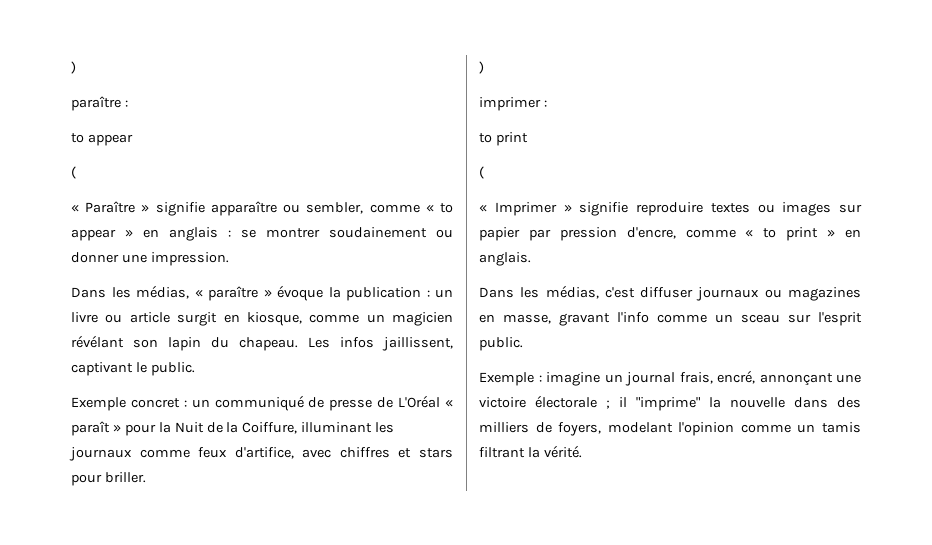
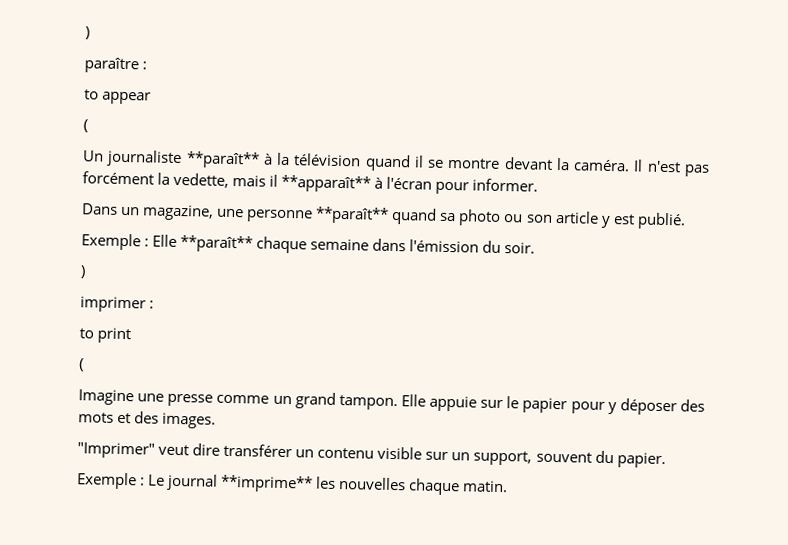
[71,201,454,216] [71,227,453,241] [71,252,229,266] [71,285,453,301] [71,312,453,326] [71,335,453,351] [71,362,195,376] [71,395,454,411] [71,421,395,436] [69,447,453,461] [71,472,146,486] « Paraître » signifie apparaître ou sembler, comme « to appear » en anglais : se montrer soudainement ou donner une impression. // Dans les médias, « paraître » évoque la publication : un livre ou article surgit en kiosque, comme un magicien révélant son lapin du chapeau. Les infos jaillissent, captivant le public. // Exemple concret : un communiqué de presse de L'Oréal « paraît » pour la Nuit de la Coiffure, illuminant les journaux comme feux d'artifice, avec chiffres et stars pour briller. -> [83,149,710,177] [82,171,539,195] [82,203,686,230] [81,233,536,254] Un journaliste **paraît** à la télévision quand il se montre devant la caméra. Il n'est pas forcément la vedette, mais il **apparaît** à l'écran pour informer. // Dans un magazine, une personne **paraît** quand sa photo ou son article y est publié. // Exemple : Elle **paraît** chaque semaine dans l'émission du soir.
[479,202,862,216] [479,227,862,241] [479,252,531,266] [479,285,861,301] [479,312,862,326] [479,337,523,351] [479,370,861,386] [479,395,861,411] [479,422,861,436] [479,445,582,458] « Imprimer » signifie reproduire textes ou images sur papier par pression d'encre, comme « to print » en anglais. // Dans les médias, c'est diffuser journaux ou magazines en masse, gravant l'info comme un sceau sur l'esprit public. // Exemple : imagine un journal frais, encré, annonçant une victoire électorale ; il "imprime" la nouvelle dans des milliers de foyers, modelant l'opinion comme un tamis filtrant la vérité. -> [78,389,705,416] [78,411,217,429] [77,442,666,469] [76,472,509,496] Imagine une presse comme un grand tampon. Elle appuie sur le papier pour y déposer des mots et des images. // "Imprimer" veut dire transférer un contenu visible sur un support, souvent du papier. // Exemple : Le journal **imprime** les nouvelles chaque matin.

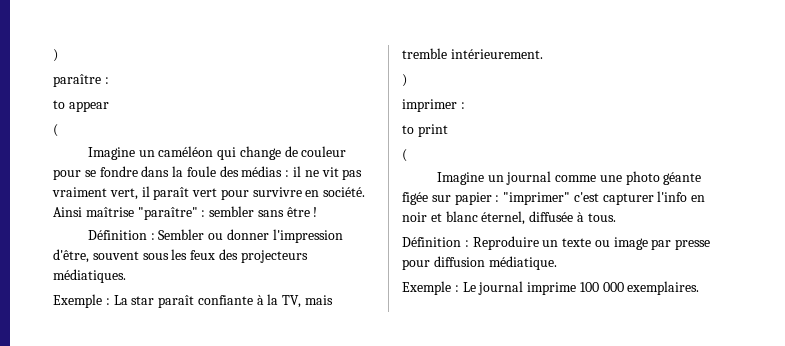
[83,149,710,177] [82,171,539,195] [82,203,686,230] [81,233,536,254] Un journaliste **paraît** à la télévision quand il se montre devant la caméra. Il n'est pas forcément la vedette, mais il **apparaît** à l'écran pour informer. // Dans un magazine, une personne **paraît** quand sa photo ou son article y est publié. // Exemple : Elle **paraît** chaque semaine dans l'émission du soir. -> [87,146,347,160] [53,166,363,180] [52,186,366,200] [53,206,318,220] [87,229,343,243] [53,249,308,263] [53,269,126,283] [53,294,334,308] [402,48,543,59] Imagine un caméléon qui change de couleur pour se fondre dans la foule des médias : il ne vit pas vraiment vert, il paraît vert pour survivre en société. Ainsi maîtrise "paraître" : sembler sans être ! // Définition : Sembler ou donner l'impression d'être, souvent sous les feux des projecteurs médiatiques. // Exemple : La star paraît confiante à la TV, mais tremble intérieurement.
[137,392,705,416] [78,411,217,429] [77,442,666,469] une presse comme un grand tampon. Elle appuie sur le papier pour y déposer des mots et des images. // "Imprimer" veut dire transférer un contenu visible sur un support, souvent du papier. -> [487,171,702,185] [402,191,706,205] [402,211,616,225] [402,236,711,250] [402,256,557,270] un journal comme une photo géante figée sur papier : "imprimer" c'est capturer l'info en noir et blanc éternel, diffusée à tous. // Définition : Reproduire un texte ou image par presse pour diffusion médiatique.
[220,474,509,496] **imprime** les nouvelles chaque matin. -> [527,281,700,295] imprime 100 000 exemplaires.

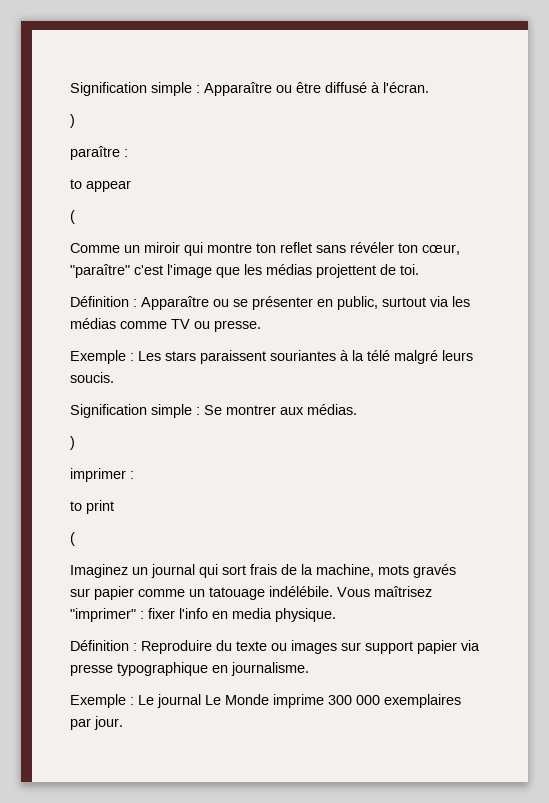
(53, 55) none -> [70,82,429,96] Signification simple : Apparaître ou être diffusé à l'écran. //
[87,146,347,160] [53,166,363,180] [52,186,366,200] [53,206,318,220] [87,229,343,243] [53,249,308,263] [53,269,126,283] [53,294,334,308] [402,48,543,59] Imagine un caméléon qui change de couleur pour se fondre dans la foule des médias : il ne vit pas vraiment vert, il paraît vert pour survivre en société. Ainsi maîtrise "paraître" : sembler sans être ! // Définition : Sembler ou donner l'impression d'être, souvent sous les feux des projecteurs médiatiques. // Exemple : La star paraît confiante à la TV, mais tremble intérieurement. -> [70,242,460,256] [70,264,419,278] [70,296,470,310] [70,318,261,332] [70,350,473,364] [70,372,114,383] [70,404,357,418] Comme un miroir qui montre ton reflet sans révéler ton cœur, "paraître" c'est l'image que les médias projettent de toi. // Définition : Apparaître ou se présenter en public, surtout via les médias comme TV ou presse. // Exemple : Les stars paraissent souriantes à la télé malgré leurs soucis. // Signification simple : Se montrer aux médias.
[436,172,484,185] Imagine -> [70,564,128,578] Imaginez
[555,171,702,185] [402,191,706,205] [402,211,616,225] comme une photo géante figée sur papier : "imprimer" c'est capturer l'info en noir et blanc éternel, diffusée à tous. -> [199,564,456,578] [70,586,432,600] [70,608,336,622] qui sort frais de la machine, mots gravés sur papier comme un tatouage indélébile. Vous maîtrisez "imprimer" : fixer l'info en media physique.
[542,240,559,247] un -> [216,640,232,651] du
[613,237,711,250] [402,256,557,270] [402,281,700,295] image par presse pour diffusion médiatique. // Exemple : Le journal imprime 100 000 exemplaires. -> [291,640,480,654] [70,662,309,676] [70,694,461,708] [70,716,123,730] images sur support papier via presse typographique en journalisme. // Exemple : Le journal Le Monde imprime 300 000 exemplaires par jour.

